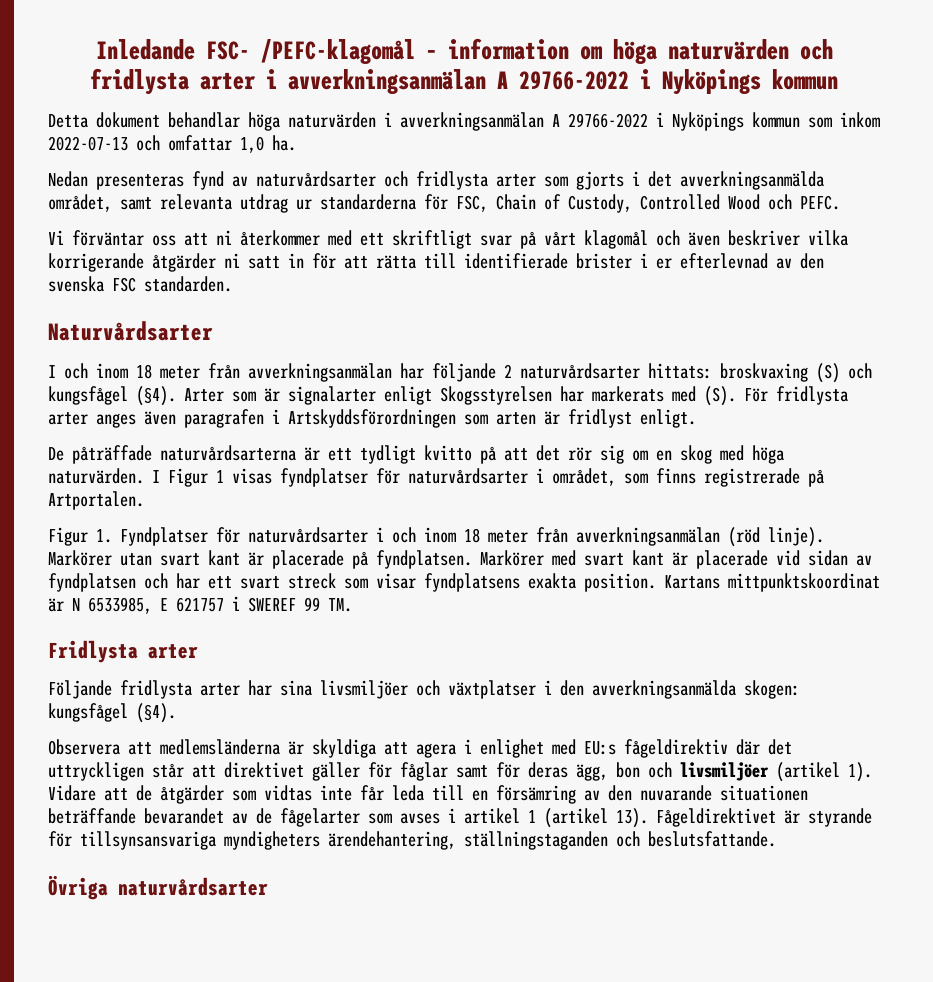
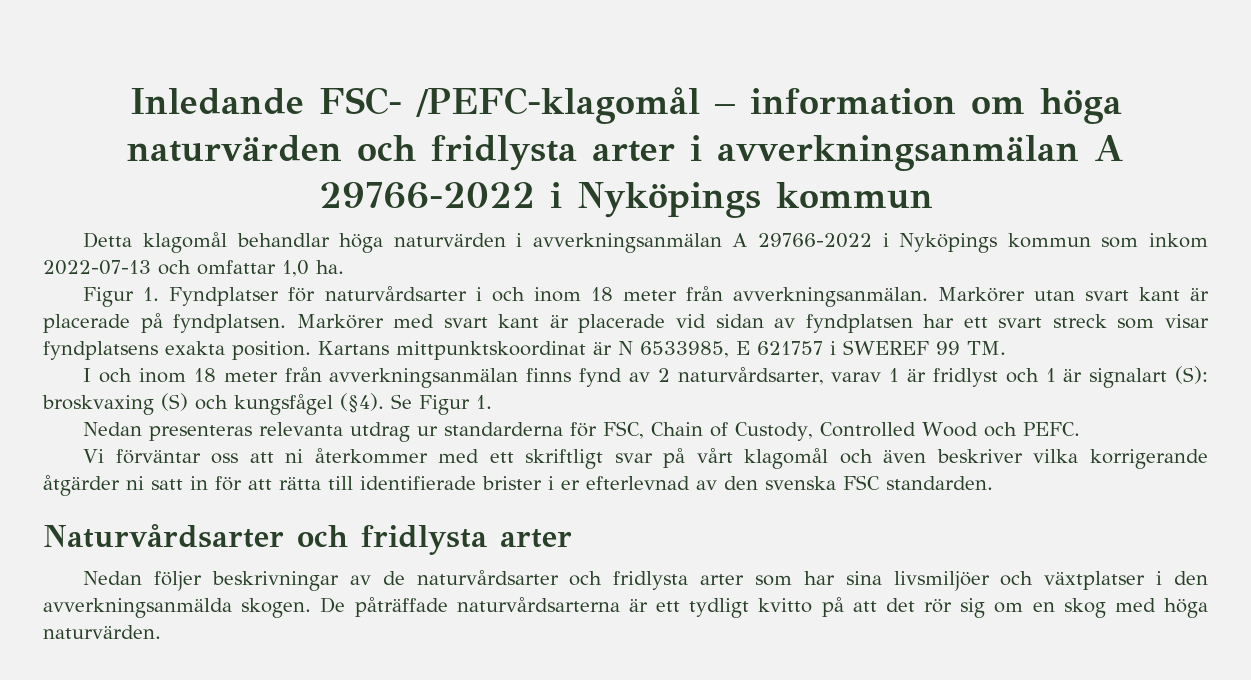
[96,112,160,128] dokument -> [142,232,227,253] klagomål
[48,171,824,190] [48,194,152,212] Nedan presenteras fynd av naturvårdsarter och fridlysta arter som gjorts i det avverkningsanmälda området, samt -> [83,286,1209,307] [43,313,1209,333] [43,340,1006,360] [83,366,1208,388] [42,393,492,415] [83,422,253,441] Figur 1. Fyndplatser för naturvårdsarter i och inom 18 meter från avverkningsanmälan. Markörer utan svart kant är placerade på fyndplatsen. Markörer med svart kant är placerade vid sidan av fyndplatsen har ett svart streck som visar fyndplatsens exakta position. Kartans mittpunktskoordinat är N 6533985, E 621757 i SWEREF 99 TM. // I och inom 18 meter från avverkningsanmälan finns fynd av 2 naturvårdsarter, varav 1 är fridlyst och 1 är signalart (S): broskvaxing (S) och kungsfågel (§4). Se Figur 1. // Nedan presenteras
[48,363,872,383] [48,386,848,406] [48,409,696,428] // I och inom 18 meter från avverkningsanmälan har följande 2 naturvårdsarter hittats: broskvaxing (S) och kungsfågel (§4). Arter som är signalarter enligt Skogsstyrelsen har markerats med (S). För fridlysta arter anges även paragrafen i Artskyddsförordningen som arten är fridlyst enligt. // -> [297,525,572,555] [83,570,1208,591] [43,598,312,618] och fridlysta arter // Nedan följer beskrivningar av de naturvårdsarter och fridlysta arter som har sina livsmiljöer och växtplatser i den avverkningsanmälda skogen.
[152,468,824,487] [48,491,144,510] [48,527,824,547] [48,550,872,569] [48,573,880,592] [48,596,352,614] [48,640,198,663] [48,680,800,699] [48,703,176,723] [48,739,792,758] [48,762,872,782] [48,785,808,804] [48,808,872,828] [48,831,776,850] [48,875,268,900] I Figur 1 visas fyndplatser för naturvårdsarter i området, som finns registrerade på Artportalen. // Figur 1. Fyndplatser för naturvårdsarter i och inom 18 meter från avverkningsanmälan (röd linje). Markörer utan svart kant är placerade på fyndplatsen. Markörer med svart kant är placerade vid sidan av fyndplatsen och har ett svart streck som visar fyndplatsens exakta position. Kartans mittpunktskoordinat är N 6533985, E 621757 i SWEREF 99 TM. // Fridlysta arter // Följande fridlysta arter har sina livsmiljöer och växtplatser i den avverkningsanmälda skogen: kungsfågel (§4). // Observera att medlemsländerna är skyldiga att agera i enlighet med EU:s fågeldirektiv där det uttryckligen står att direktivet gäller för fåglar samt för deras ägg, bon och livsmiljöer (artikel 1). Vidare att de åtgärder som vidtas inte får leda till en försämring av den nuvarande situationen beträffande bevarandet av de fågelarter som avses i artikel 1 (artikel 13). Fågeldirektivet är styrande för tillsynsansvariga myndigheters ärendehantering, ställningstaganden och beslutsfattande. // Övriga naturvårdsarter -> (161, 632) none

